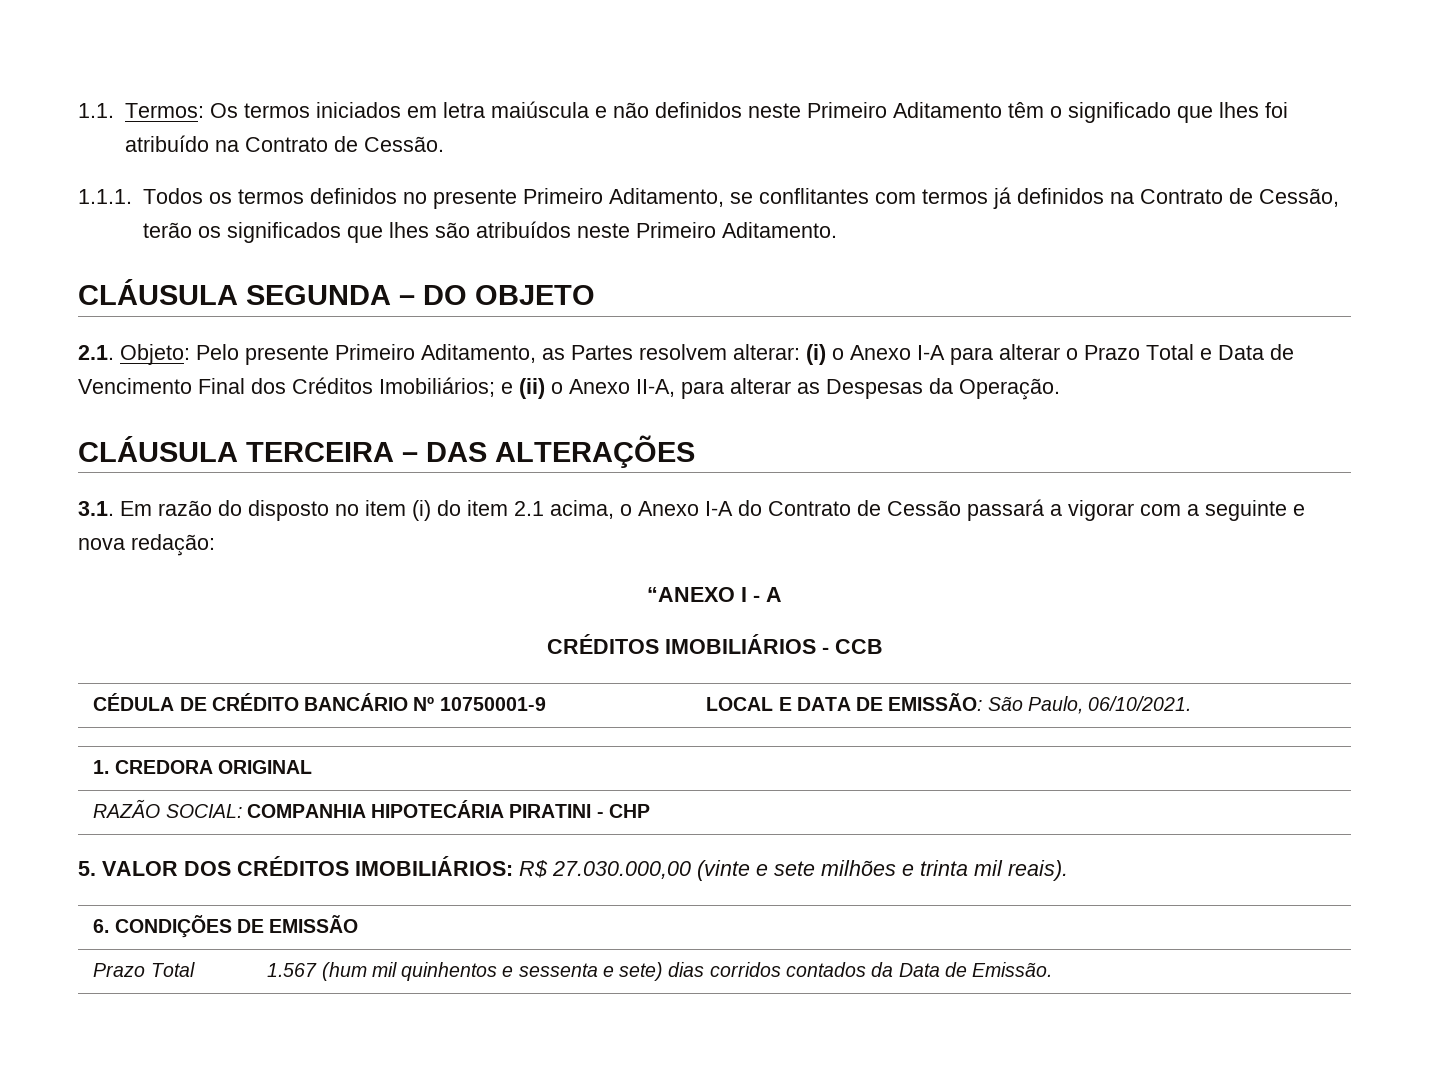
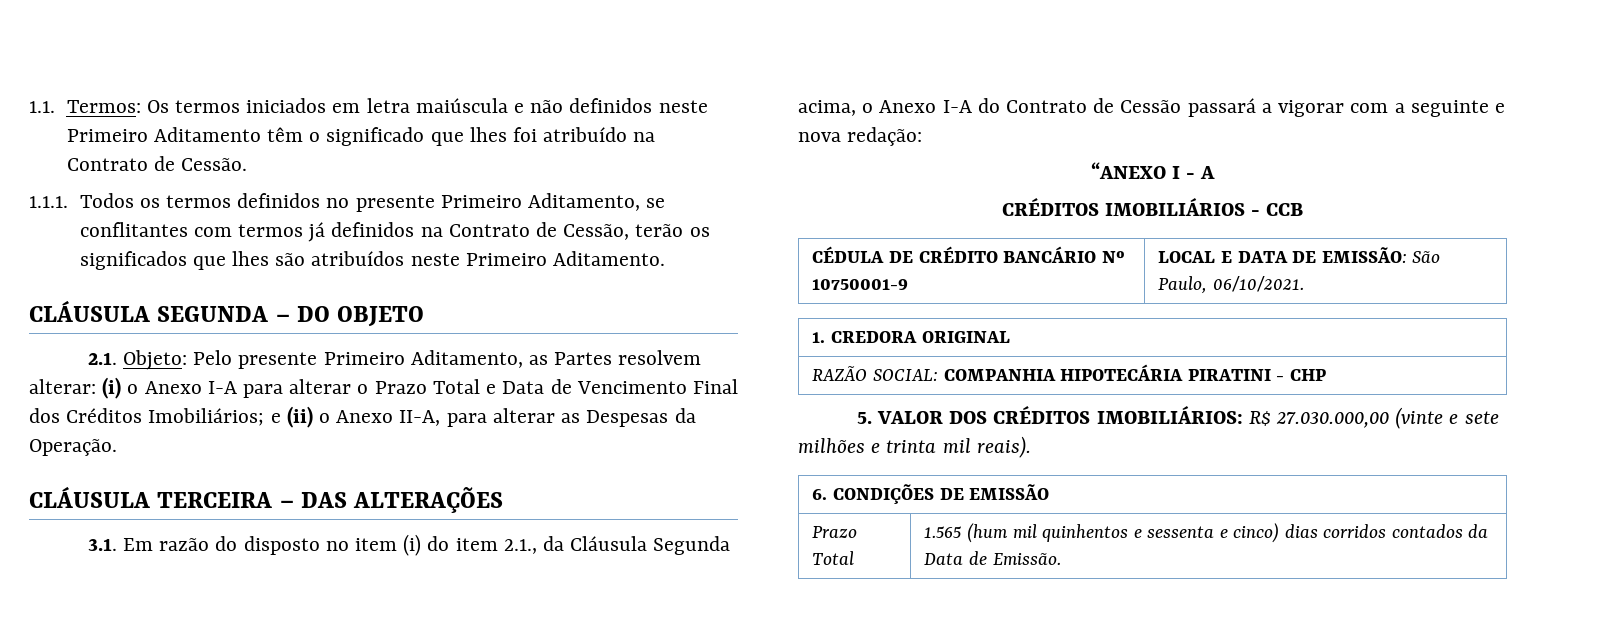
[514,501,544,516] 2.1 -> [503,536,731,555] 2.1., da Cláusula Segunda
[267,963,318,977] 1.567 -> [924,526,962,538] 1.565
[619,962,664,981] sete) -> [1233,523,1280,543] cinco)

